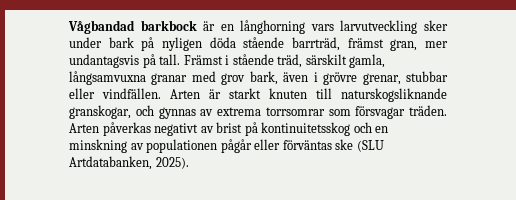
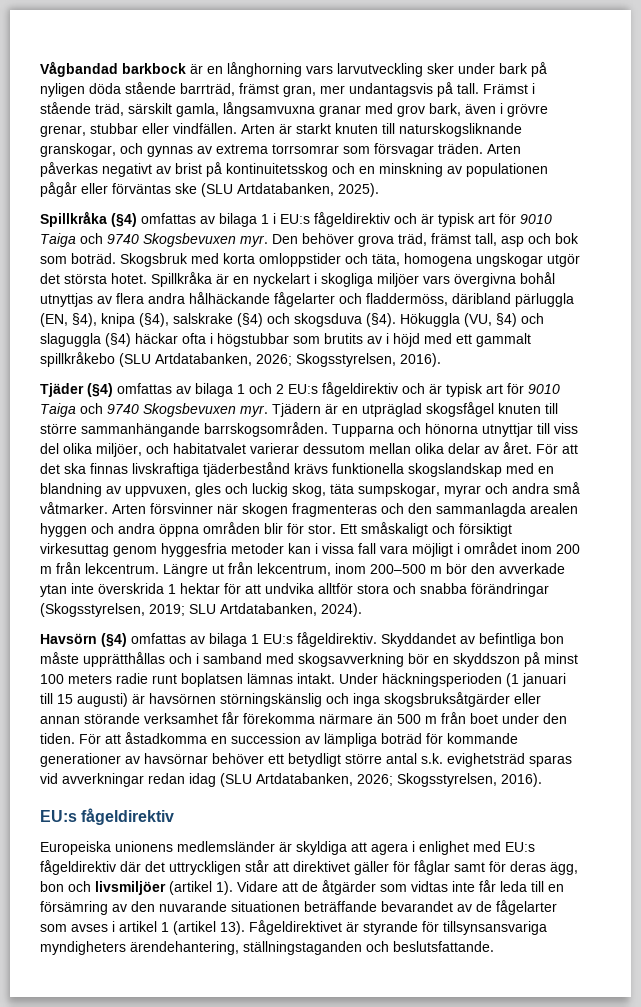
(189, 163) none -> [40,211,552,227] [40,233,579,247] [40,253,580,267] [40,272,555,287] [40,292,574,307] [40,313,544,327] [40,333,531,347] [40,352,441,367] [40,382,560,397] [40,402,558,417] [40,422,578,437] [40,442,578,457] [40,462,554,477] [40,482,580,497] [40,502,578,517] [40,522,512,537] [40,542,580,557] [40,562,565,577] [40,583,549,597] [40,603,362,617] [40,632,564,647] [40,652,578,667] [40,673,566,687] [40,692,541,707] [40,712,567,724] [40,732,518,747] [40,753,572,767] [40,773,542,787] [40,808,175,825] [40,841,535,855] [40,860,578,875] [40,880,564,895] [40,900,557,915] [40,920,547,935] [40,941,494,955] // Spillkråka (§4) omfattas av bilaga 1 i EU:s fågeldirektiv och är typisk art för 9010 Taiga och 9740 Skogsbevuxen myr. Den behöver grova träd, främst tall, asp och bok som boträd. Skogsbruk med korta omloppstider och täta, homogena ungskogar utgör det största hotet. Spillkråka är en nyckelart i skogliga miljöer vars övergivna bohål utnyttjas av flera andra hålhäckande fågelarter och fladdermöss, däribland pärluggla (EN, §4), knipa (§4), salskrake (§4) och skogsduva (§4). Hökuggla (VU, §4) och slaguggla (§4) häckar ofta i högstubbar som brutits av i höjd med ett gammalt spillkråkebo (SLU Artdatabanken, 2026; Skogsstyrelsen, 2016). // Tjäder (§4) omfattas av bilaga 1 och 2 EU:s fågeldirektiv och är typisk art för 9010 Taiga och 9740 Skogsbevuxen myr. Tjädern är en utpräglad skogsfågel knuten till större sammanhängande barrskogsområden. Tupparna och hönorna utnyttjar till viss del olika miljöer, och habitatvalet varierar dessutom mellan olika delar av året. För att det ska finnas livskraftiga tjäderbestånd krävs funktionella skogslandskap med en blandning av uppvuxen, gles och luckig skog, täta sumpskogar, myrar och andra små våtmarker. Arten försvinner när skogen fragmenteras och den sammanlagda arealen hyggen och andra öppna områden blir för stor. Ett småskaligt och försiktigt virkesuttag genom hyggesfria metoder kan i vissa fall vara möjligt i området inom 200 m från lekcentrum. Längre ut från lekcentrum, inom 200–500 m bör den avverkade ytan inte överskrida 1 hektar för att undvika alltför stora och snabba förändringar (Skogsstyrelsen, 2019; SLU Artdatabanken, 2024). // Havsörn (§4) omfattas av bilaga 1 EU:s fågeldirektiv. Skyddandet av befintliga bon måste upprätthållas och i samband med skogsavverkning bör en skyddszon på minst 100 meters radie runt boplatsen lämnas intakt. Under häckningsperioden (1 januari till 15 augusti) är havsörnen störningskänslig och inga skogsbruksåtgärder eller annan störande verksamhet får förekomma närmare än 500 m från boet under den tiden. För att åstadkomma en succession av lämpliga boträd för kommande generationer av havsörnar behöver ett betydligt större antal s.k. evighetsträd sparas vid avverkningar redan idag (SLU Artdatabanken, 2026; Skogsstyrelsen, 2016). // EU:s fågeldirektiv // Europeiska unionens medlemsländer är skyldiga att agera i enlighet med EU:s fågeldirektiv där det uttryckligen står att direktivet gäller för fåglar samt för deras ägg, bon och livsmiljöer (artikel 1). Vidare att de åtgärder som vidtas inte får leda till en försämring av den nuvarande situationen beträffande bevarandet av de fågelarter som avses i artikel 1 (artikel 13). Fågeldirektivet är styrande för tillsynsansvariga myndigheters ärendehantering, ställningstaganden och beslutsfattande.

